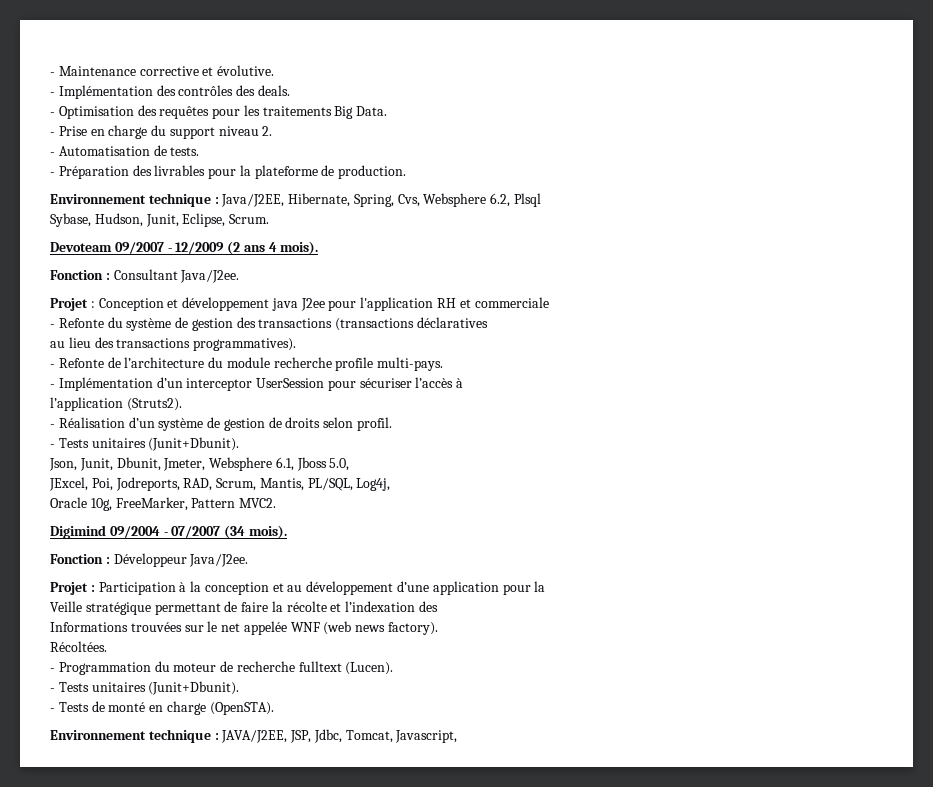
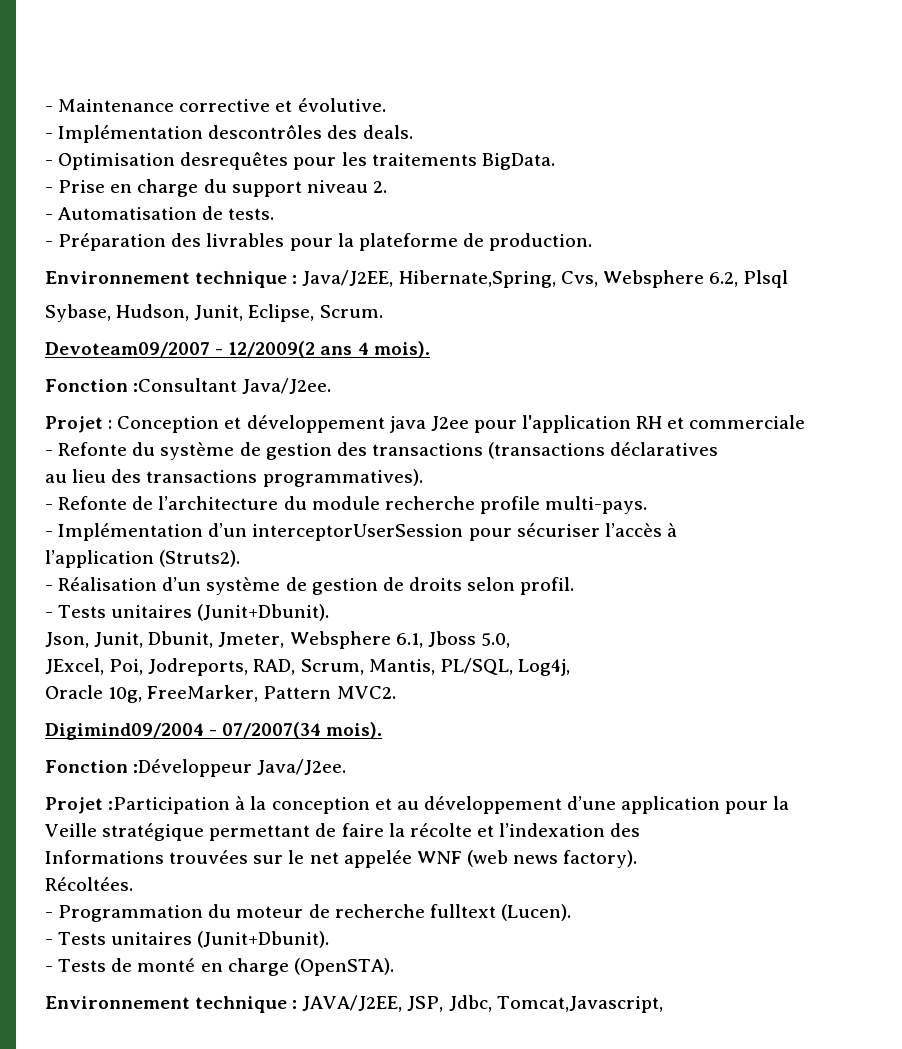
[156,85,234,96] des contrôles -> [208,125,323,139] descontrôles
[137,105,210,119] des requêtes -> [180,152,289,170] desrequêtes
[334,106,388,119] Big Data. -> [481,153,555,170] BigData.
[288,193,394,207] Hibernate, Spring, -> [398,270,556,288] Hibernate,Spring,
[50,241,241,255] Devoteam 09/2007 - 12/2009 (2 -> [45,341,316,358] Devoteam09/2007 - 12/2009(2
[105,269,178,280] : Consultant -> [133,378,238,392] :Consultant
[186,378,325,391] interceptor UserSession -> [252,524,464,541] interceptorUserSession
[50,525,287,539] [50,553,249,567] [50,582,176,595] Digimind 09/2004 - 07/2007 (34 mois). // Fonction : Développeur Java/J2ee. // Projet : Participation -> [45,722,383,740] [45,759,347,777] [45,797,231,814] Digimind09/2004 - 07/2007(34 mois). // Fonction :Développeur Java/J2ee. // Projet :Participation
[345,730,458,743] Tomcat, Javascript, -> [496,996,663,1013] Tomcat,Javascript,

